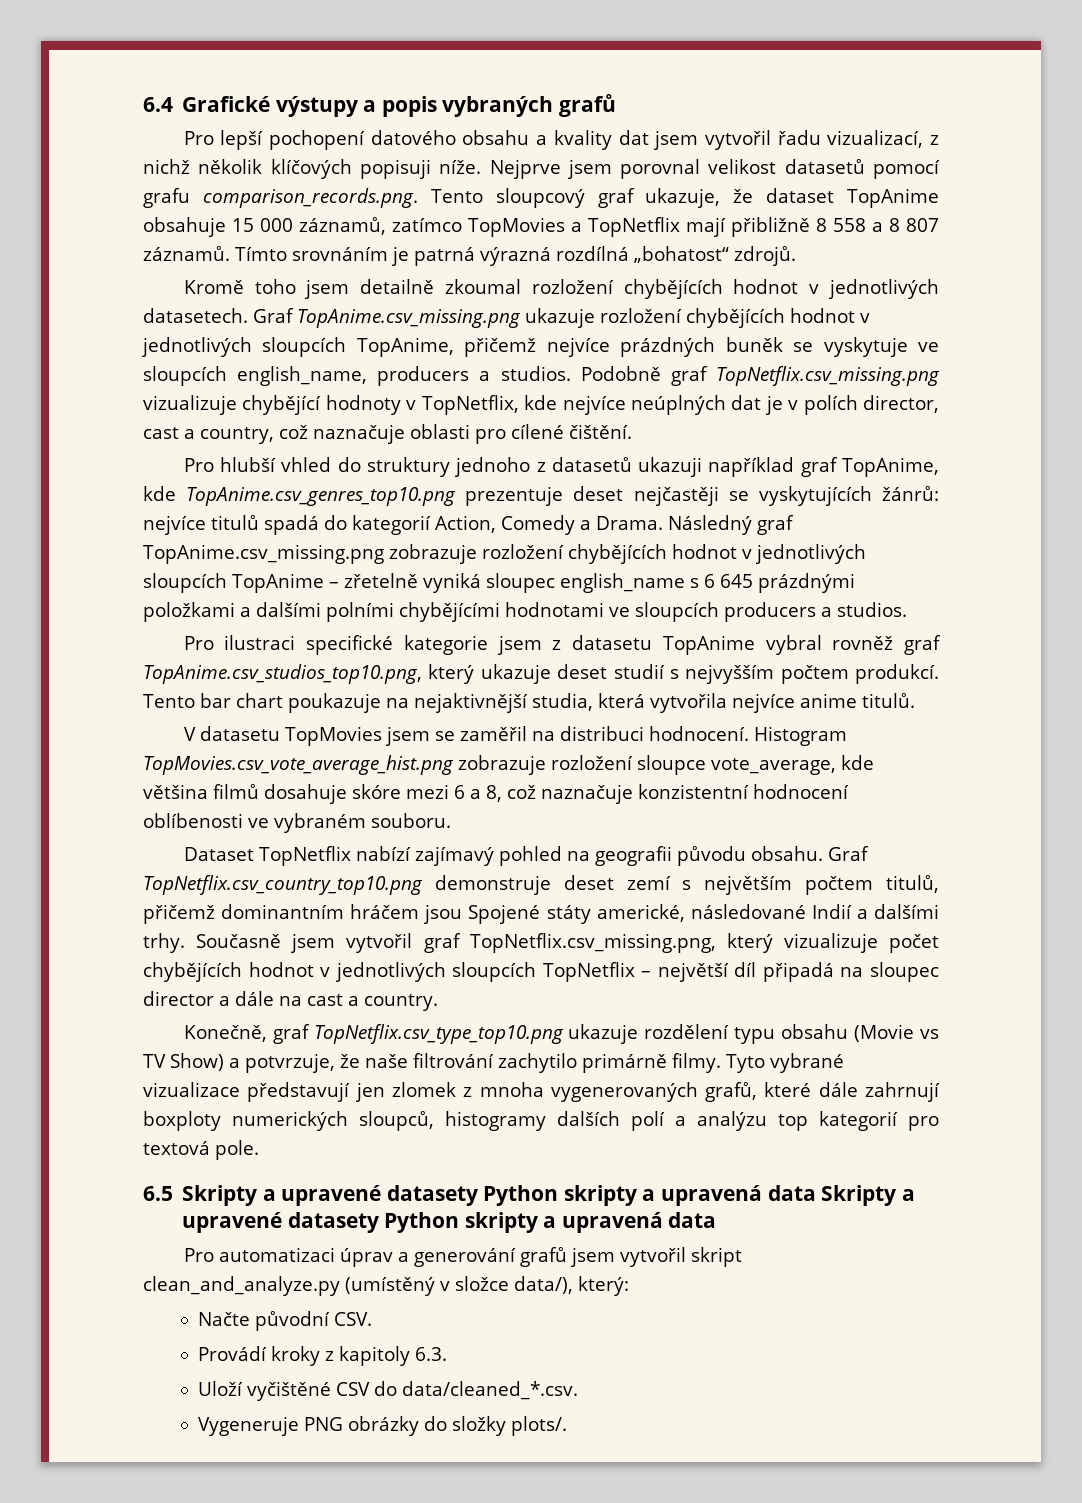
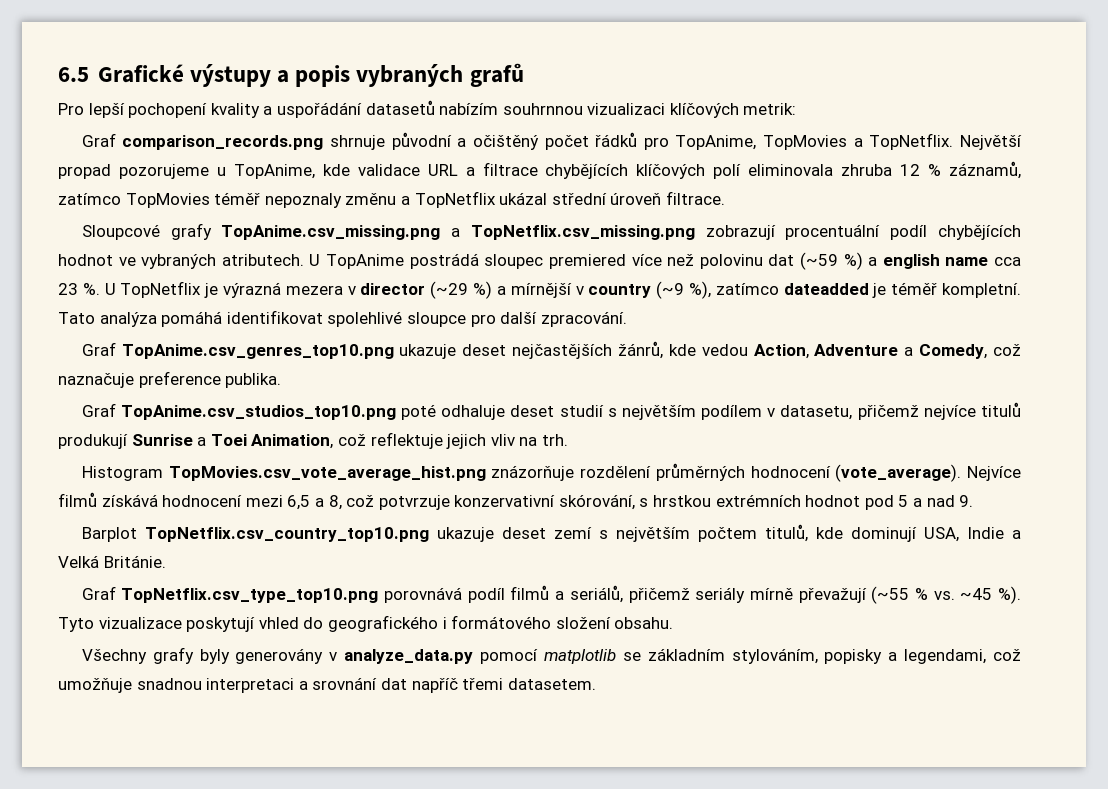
[143,97,173,112] 6.4 -> [58,67,89,82] 6.5
[370,130,939,150] [143,159,940,179] [143,188,940,208] [143,217,939,237] [143,246,796,266] [183,279,940,299] [143,308,870,328] [141,337,939,357] [143,366,941,386] [143,395,939,415] [143,424,632,444] [183,457,940,477] [143,486,940,506] [143,515,794,535] [143,544,866,564] [143,573,855,593] [143,602,907,622] [183,635,942,655] [143,664,939,684] [143,693,915,713] [183,726,847,746] [143,755,874,775] [143,784,849,804] [143,813,451,833] [183,846,869,866] [143,875,551,895] datového obsahu a kvality dat jsem vytvořil řadu vizualizací, z nichž několik klíčových popisuji níže. Nejprve jsem porovnal velikost datasetů pomocí grafu comparison_records.png. Tento sloupcový graf ukazuje, že dataset TopAnime obsahuje 15 000 záznamů, zatímco TopMovies a TopNetflix mají přibližně 8 558 a 8 807 záznamů. Tímto srovnáním je patrná výrazná rozdílná „bohatost“ zdrojů. // Kromě toho jsem detailně zkoumal rozložení chybějících hodnot v jednotlivých datasetech. Graf TopAnime.csv_missing.png ukazuje rozložení chybějících hodnot v jednotlivých sloupcích TopAnime, přičemž nejvíce prázdných buněk se vyskytuje ve sloupcích english_name, producers a studios. Podobně graf TopNetflix.csv_missing.png vizualizuje chybějící hodnoty v TopNetflix, kde nejvíce neúplných dat je v polích director, cast a country, což naznačuje oblasti pro cílené čištění. // Pro hlubší vhled do struktury jednoho z datasetů ukazuji například graf TopAnime, kde TopAnime.csv_genres_top10.png prezentuje deset nejčastěji se vyskytujících žánrů: nejvíce titulů spadá do kategorií Action, Comedy a Drama. Následný graf TopAnime.csv_missing.png zobrazuje rozložení chybějících hodnot v jednotlivých sloupcích TopAnime – zřetelně vyniká sloupec english_name s 6 645 prázdnými položkami a dalšími polními chybějícími hodnotami ve sloupcích producers a studios. // Pro ilustraci specifické kategorie jsem z datasetu TopAnime vybral rovněž graf TopAnime.csv_studios_top10.png, který ukazuje deset studií s nejvyšším počtem produkcí. Tento bar chart poukazuje na nejaktivnější studia, která vytvořila nejvíce anime titulů. // V datasetu TopMovies jsem se zaměřil na distribuci hodnocení. Histogram TopMovies.csv_vote_average_hist.png zobrazuje rozložení sloupce vote_average, kde většina filmů dosahuje skóre mezi 6 a 8, což naznačuje konzistentní hodnocení oblíbenosti ve vybraném souboru. // Dataset TopNetflix nabízí zajímavý pohled na geografii původu obsahu. Graf TopNetflix.csv_country_top10.png demonstruje -> [210,100,797,118] [81,132,1022,150] [58,161,1021,179] [58,191,725,208] [81,223,1021,240] [58,252,1021,270] [58,281,1022,299] [58,310,627,327] [81,341,1021,359] [58,371,282,388] [81,402,1021,420] [58,432,568,449] [81,463,1021,482] [58,492,974,510] [81,527,494,542] kvality a uspořádání datasetů nabízím souhrnnou vizualizaci klíčových metrik: // Graf comparison_records.png shrnuje původní a očištěný počet řádků pro TopAnime, TopMovies a TopNetflix. Největší propad pozorujeme u TopAnime, kde validace URL a filtrace chybějících klíčových polí eliminovala zhruba 12 % záznamů, zatímco TopMovies téměř nepoznaly změnu a TopNetflix ukázal střední úroveň filtrace. // Sloupcové grafy TopAnime.csv_missing.png a TopNetflix.csv_missing.png zobrazují procentuální podíl chybějících hodnot ve vybraných atributech. U TopAnime postrádá sloupec premiered více než polovinu dat (~59 %) a english name cca 23 %. U TopNetflix je výrazná mezera v director (~29 %) a mírnější v country (~9 %), zatímco dateadded je téměř kompletní. Tato analýza pomáhá identifikovat spolehlivé sloupce pro další zpracování. // Graf TopAnime.csv_genres_top10.png ukazuje deset nejčastějších žánrů, kde vedou Action, Adventure a Comedy, což naznačuje preference publika. // Graf TopAnime.csv_studios_top10.png poté odhaluje deset studií s největším podílem v datasetu, přičemž nejvíce titulů produkují Sunrise a Toei Animation, což reflektuje jejich vliv na trh. // Histogram TopMovies.csv_vote_average_hist.png znázorňuje rozdělení průměrných hodnocení (vote_average). Nejvíce filmů získává hodnocení mezi 6,5 a 8, což potvrzuje konzervativní skórování, s hrstkou extrémních hodnot pod 5 a nad 9. // Barplot TopNetflix.csv_country_top10.png ukazuje
[143,904,940,924] [143,933,939,953] [143,962,939,982] [143,991,438,1011] [183,1024,940,1044] [143,1053,844,1073] [143,1082,940,1102] [143,1111,939,1131] [143,1140,259,1160] [143,1185,915,1206] [182,1212,717,1233] [183,1247,742,1267] [143,1276,629,1296] [197,1311,372,1331] [197,1346,447,1366] [197,1381,578,1401] [197,1416,567,1436] přičemž dominantním hráčem jsou Spojené státy americké, následované Indií a dalšími trhy. Současně jsem vytvořil graf TopNetflix.csv_missing.png, který vizualizuje počet chybějících hodnot v jednotlivých sloupcích TopNetflix – největší díl připadá na sloupec director a dále na cast a country. // Konečně, graf TopNetflix.csv_type_top10.png ukazuje rozdělení typu obsahu (Movie vs TV Show) a potvrzuje, že naše filtrování zachytilo primárně filmy. Tyto vybrané vizualizace představují jen zlomek z mnoha vygenerovaných grafů, které dále zahrnují boxploty numerických sloupců, histogramy dalších polí a analýzu top kategorií pro textová pole. // 6.5 Skripty a upravené datasety Python skripty a upravená data Skripty a upravené datasety Python skripty a upravená data // Pro automatizaci úprav a generování grafů jsem vytvořil skript clean_and_analyze.py (umístěný v složce data/), který: // Načte původní CSV. // Provádí kroky z kapitoly 6.3. // Uloží vyčištěné CSV do data/cleaned_*.csv. // Vygeneruje PNG obrázky do složky plots/. -> [815,527,1022,542] [58,555,166,568] [81,585,1021,604] [58,615,674,632] [81,647,1022,664] [58,677,596,693] kde dominují USA, Indie a Velká Británie. // Graf TopNetflix.csv_type_top10.png porovnává podíl filmů a seriálů, přičemž seriály mírně převažují (~55 % vs. ~45 %). Tyto vizualizace poskytují vhled do geografického i formátového složení obsahu. // Všechny grafy byly generovány v analyze_data.py pomocí matplotlib se základním stylováním, popisky a legendami, což umožňuje snadnou interpretaci a srovnání dat napříč třemi datasetem.

